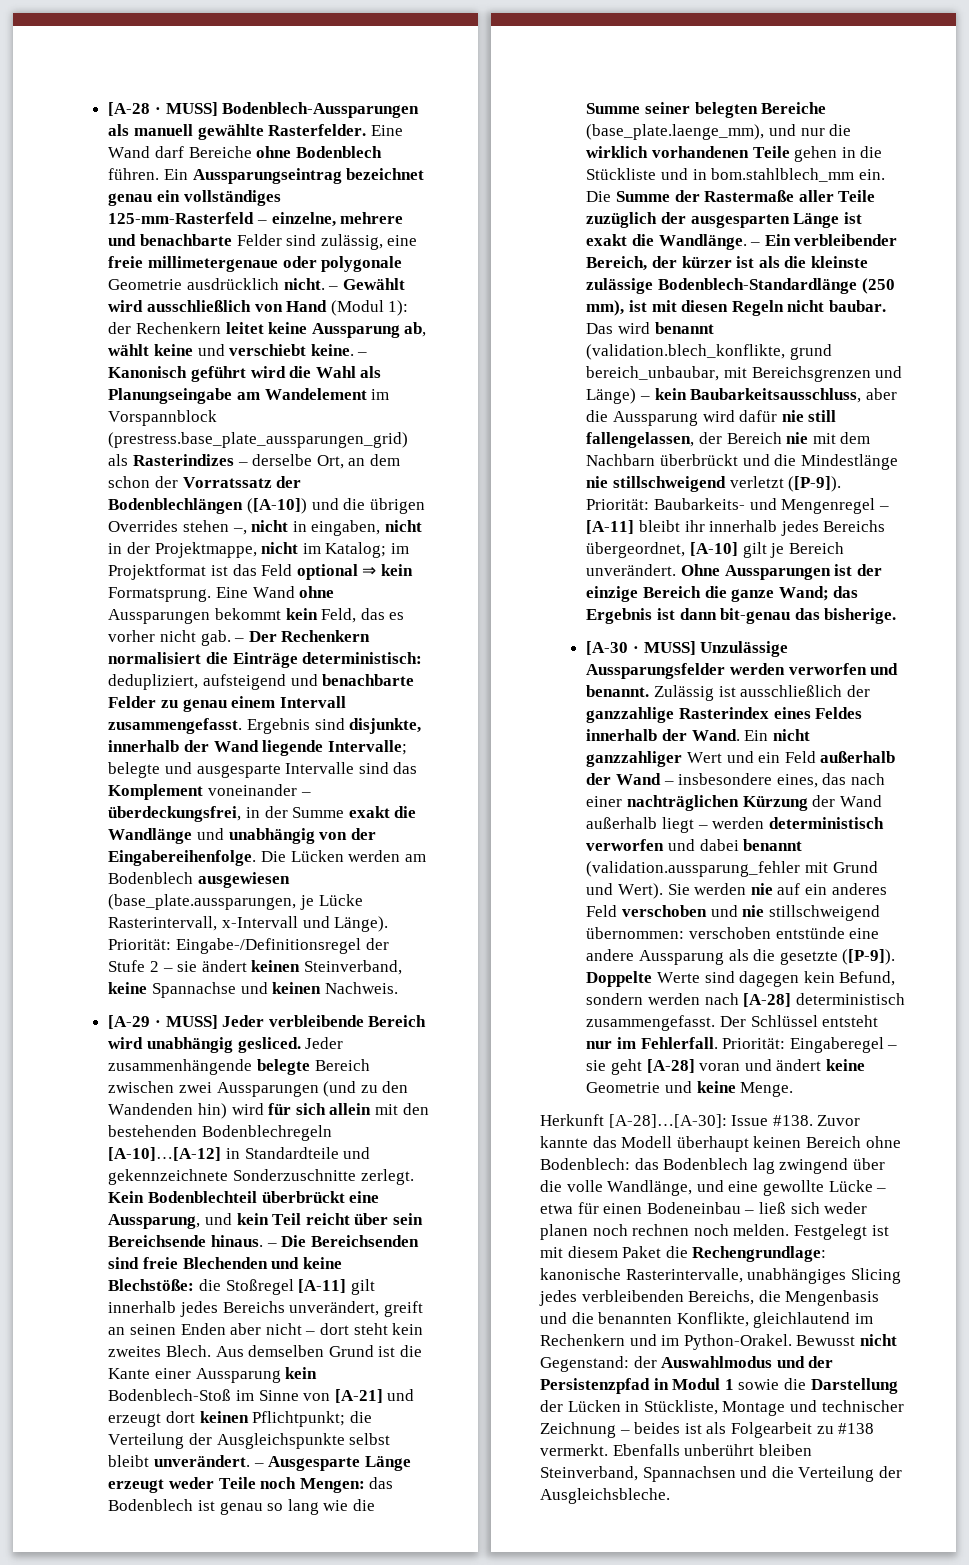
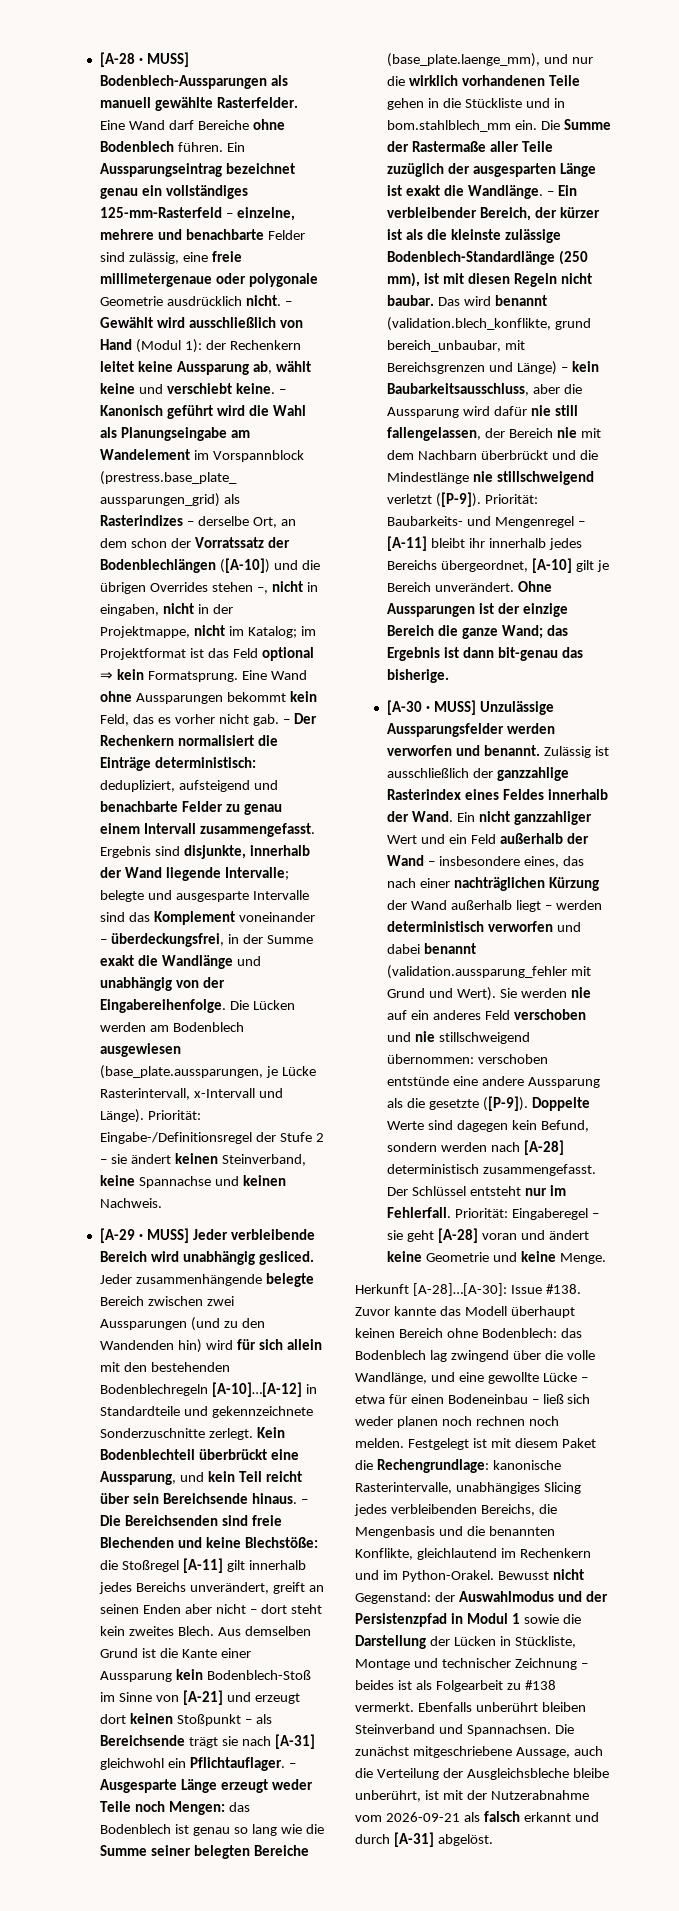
[252,1411,372,1427] [108,1433,391,1449] [108,1455,251,1467] Pflichtpunkt; die Verteilung der Ausgleichspunkte selbst bleibt unverändert. -> [177,1714,272,1726] [100,1734,315,1749] [100,1757,286,1771] Stoßpunkt – als Bereichsende trägt sie nach [A-31] gleichwohl ein Pflichtauflager.
[540,1466,902,1482] [540,1488,670,1504] Steinverband, Spannachsen und die Verteilung der Ausgleichsbleche. -> [355,1724,574,1736] [355,1746,603,1758] [355,1768,609,1780] [355,1790,589,1802] [355,1811,599,1822] [355,1832,493,1847] Steinverband und Spannachsen. Die zunächst mitgeschriebene Aussage, auch die Verteilung der Ausgleichsbleche bleibe unberührt, ist mit der Nutzerabnahme vom 2026-09-21 als falsch erkannt und durch [A-31] abgelöst.

